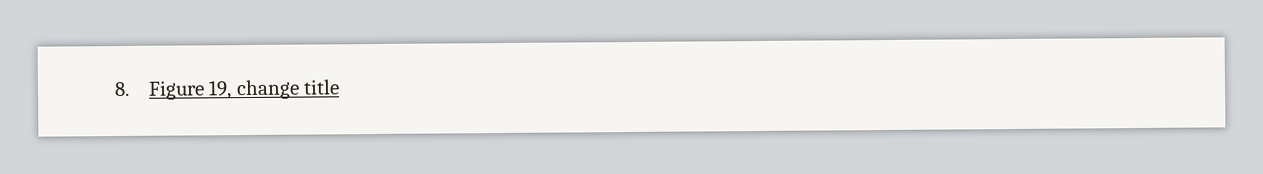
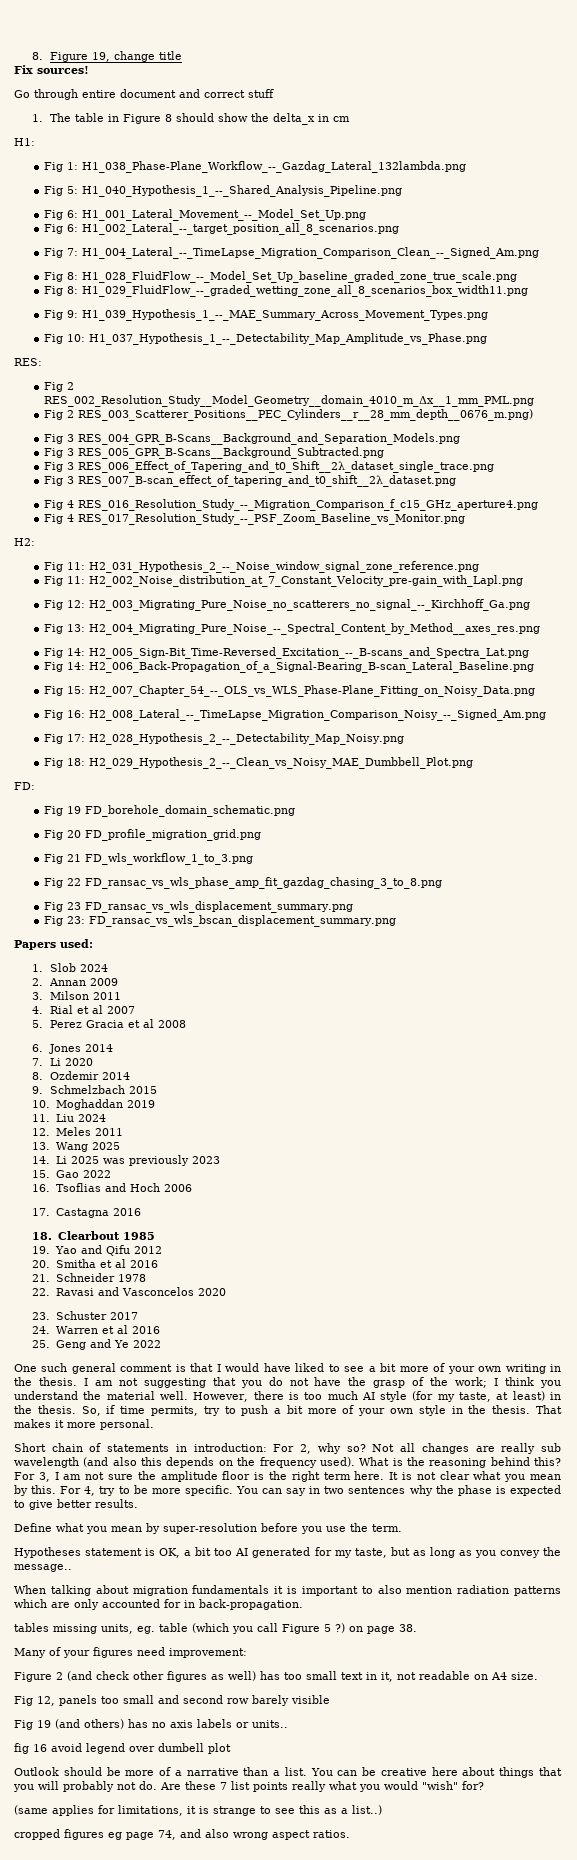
(341, 87) none -> [14,65,89,74] [14,89,274,100] [32,113,351,125] [14,138,35,146] [44,161,467,173] [44,185,403,197] [44,209,367,221] [44,223,400,235] [44,247,540,259] [44,271,518,283] [44,285,529,297] [44,309,489,321] [44,333,488,345] [14,358,42,366] [44,382,75,392] [44,395,535,407] [44,409,534,421] [44,433,461,445] [44,447,385,459] [44,461,495,473] [44,475,457,487] [44,499,539,511] [44,513,466,525] [14,538,35,546] [44,561,480,573] [44,575,524,587] [44,599,531,611] [44,623,541,635] [44,647,530,659] [44,661,535,673] [44,685,536,697] [44,709,547,721] [44,733,405,745] [44,757,474,769] [14,782,35,790] [44,805,296,817] [44,829,262,841] [44,853,254,865] [44,877,443,889] [44,901,354,913] [44,915,397,927] [14,939,93,950] [32,963,109,972] [32,978,119,986] [32,991,122,1000] [32,1005,136,1014] [32,1019,187,1028] [32,1044,114,1054] [32,1058,94,1066] [32,1071,131,1080] [32,1085,158,1094] [32,1099,155,1110] [32,1114,106,1122] [32,1127,123,1136] [32,1142,120,1152] [32,1155,220,1166] [32,1170,111,1178] [32,1183,192,1192] [32,1208,141,1218] [32,1231,155,1240] [32,1245,162,1256] [32,1259,158,1268] [32,1273,146,1282] [32,1287,226,1296] [32,1311,138,1320] [32,1325,160,1334] [32,1339,161,1350] [14,1363,561,1374] [14,1377,562,1388] [14,1391,561,1402] [14,1405,562,1416] [14,1419,154,1430] [14,1443,562,1454] [14,1457,561,1468] [14,1471,562,1482] [14,1485,561,1496] [14,1499,138,1510] [14,1523,402,1534] [14,1547,561,1558] [14,1564,72,1572] [14,1585,561,1596] [14,1599,303,1610] [14,1623,417,1634] [14,1647,247,1658] [14,1671,538,1682] [14,1695,330,1706] [14,1719,288,1730] [14,1743,231,1754] [14,1767,562,1778] [13,1781,484,1792] [14,1805,382,1816] [14,1829,350,1840] // Fix sources! // Go through entire document and correct stuff // 1. The table in Figure 8 should show the delta_x in cm // H1: // Fig 1: H1_038_Phase-Plane_Workflow_--_Gazdag_Lateral_132lambda.png // Fig 5: H1_040_Hypothesis_1_--_Shared_Analysis_Pipeline.png // Fig 6: H1_001_Lateral_Movement_--_Model_Set_Up.png // Fig 6: H1_002_Lateral_--_target_position_all_8_scenarios.png // Fig 7: H1_004_Lateral_--_TimeLapse_Migration_Comparison_Clean_--_Signed_Am.png // Fig 8: H1_028_FluidFlow_--_Model_Set_Up_baseline_graded_zone_true_scale.png // Fig 8: H1_029_FluidFlow_--_graded_wetting_zone_all_8_scenarios_box_width11.png // Fig 9: H1_039_Hypothesis_1_--_MAE_Summary_Across_Movement_Types.png // Fig 10: H1_037_Hypothesis_1_--_Detectability_Map_Amplitude_vs_Phase.png // RES: // Fig 2 RES_002_Resolution_Study__Model_Geometry__domain_4010_m_Δx__1_mm_PML.png // Fig 2 RES_003_Scatterer_Positions__PEC_Cylinders__r__28_mm_depth__0676_m.png) // Fig 3 RES_004_GPR_B-Scans__Background_and_Separation_Models.png // Fig 3 RES_005_GPR_B-Scans__Background_Subtracted.png // Fig 3 RES_006_Effect_of_Tapering_and_t0_Shift__2λ_dataset_single_trace.png // Fig 3 RES_007_B-scan_effect_of_tapering_and_t0_shift__2λ_dataset.png // Fig 4 RES_016_Resolution_Study_--_Migration_Comparison_f_c15_GHz_aperture4.png // Fig 4 RES_017_Resolution_Study_--_PSF_Zoom_Baseline_vs_Monitor.png // H2: // Fig 11: H2_031_Hypothesis_2_--_Noise_window_signal_zone_reference.png // Fig 11: H2_002_Noise_distribution_at_7_Constant_Velocity_pre-gain_with_Lapl.png // Fig 12: H2_003_Migrating_Pure_Noise_no_scatterers_no_signal_--_Kirchhoff_Ga.png // Fig 13: H2_004_Migrating_Pure_Noise_--_Spectral_Content_by_Method__axes_res.png // Fig 14: H2_005_Sign-Bit_Time-Reversed_Excitation_--_B-scans_and_Spectra_Lat.png // Fig 14: H2_006_Back-Propagation_of_a_Signal-Bearing_B-scan_Lateral_Baseline.png // Fig 15: H2_007_Chapter_54_--_OLS_vs_WLS_Phase-Plane_Fitting_on_Noisy_Data.png // Fig 16: H2_008_Lateral_--_TimeLapse_Migration_Comparison_Noisy_--_Signed_Am.png // Fig 17: H2_028_Hypothesis_2_--_Detectability_Map_Noisy.png // Fig 18: H2_029_Hypothesis_2_--_Clean_vs_Noisy_MAE_Dumbbell_Plot.png // FD: // Fig 19 FD_borehole_domain_schematic.png // Fig 20 FD_profile_migration_grid.png // Fig 21 FD_wls_workflow_1_to_3.png // Fig 22 FD_ransac_vs_wls_phase_amp_fit_gazdag_chasing_3_to_8.png // Fig 23 FD_ransac_vs_wls_displacement_summary.png // Fig 23: FD_ransac_vs_wls_bscan_displacement_summary.png // Papers used: // 1. Slob 2024 // 2. Annan 2009 // 3. Milson 2011 // 4. Rial et al 2007 // 5. Perez Gracia et al 2008 // 6. Jones 2014 // 7. Li 2020 // 8. Ozdemir 2014 // 9. Schmelzbach 2015 // 10. Moghaddan 2019 // 11. Liu 2024 // 12. Meles 2011 // 13. Wang 2025 // 14. Li 2025 was previously 2023 // 15. Gao 2022 // 16. Tsoflias and Hoch 2006 // 17. Castagna 2016 // 18. Clearbout 1985 // 19. Yao and Qifu 2012 // 20. Smitha et al 2016 // 21. Schneider 1978 // 22. Ravasi and Vasconcelos 2020 // 23. Schuster 2017 // 24. Warren et al 2016 // 25. Geng and Ye 2022 // One such general comment is that I would have liked to see a bit more of your own writing in the thesis. I am not suggesting that you do not have the grasp of the work; I think you understand the material well. However, there is too much AI style (for my taste, at least) in the thesis. So, if time permits, try to push a bit more of your own style in the thesis. That makes it more personal. // Short chain of statements in introduction: For 2, why so? Not all changes are really sub wavelength (and also this depends on the frequency used). What is the reasoning behind this? For 3, I am not sure the amplitude floor is the right term here. It is not clear what you mean by this. For 4, try to be more specific. You can say in two sentences why the phase is expected to give better results. // Define what you mean by super-resolution before you use the term. // Hypotheses statement is OK, a bit too AI generated for my taste, but as long as you convey the message.. // When talking about migration fundamentals it is important to also mention radiation patterns which are only accounted for in back-propagation. // tables missing units, eg. table (which you call Figure 5 ?) on page 38. // Many of your figures need improvement: // Figure 2 (and check other figures as well) has too small text in it, not readable on A4 size. // Fig 12, panels too small and second row barely visible // Fig 19 (and others) has no axis labels or units.. // fig 16 avoid legend over dumbell plot // Outlook should be more of a narrative than a list. You can be creative here about things that you will probably not do. Are these 7 list points really what you would "wish" for? // (same applies for limitations, it is strange to see this as a list..) // cropped figures eg page 74, and also wrong aspect ratios.

